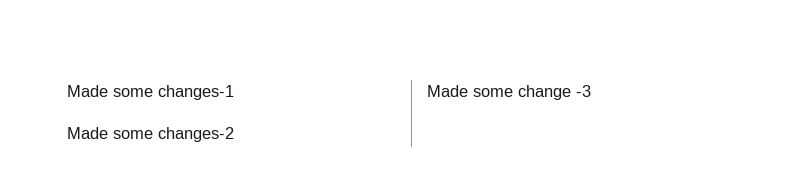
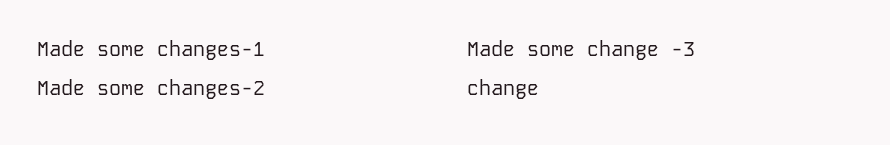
(591, 91) none -> [467,79,539,99] // change

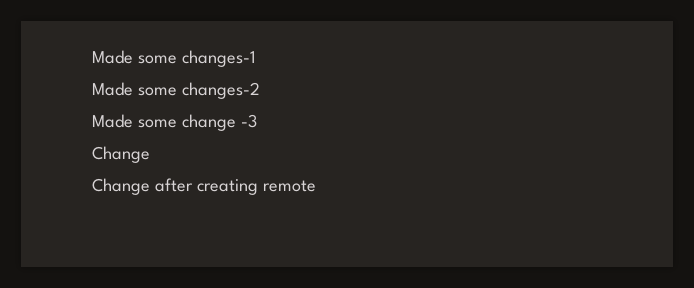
[467,79,539,99] change -> [92,146,150,163] [92,178,316,195] Change // Change after creating remote

